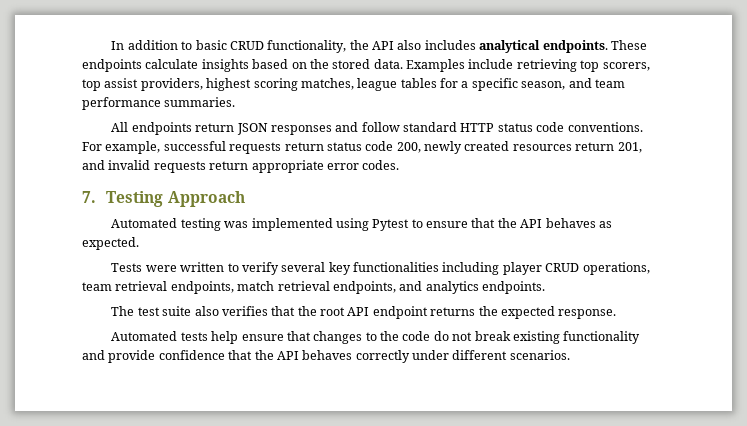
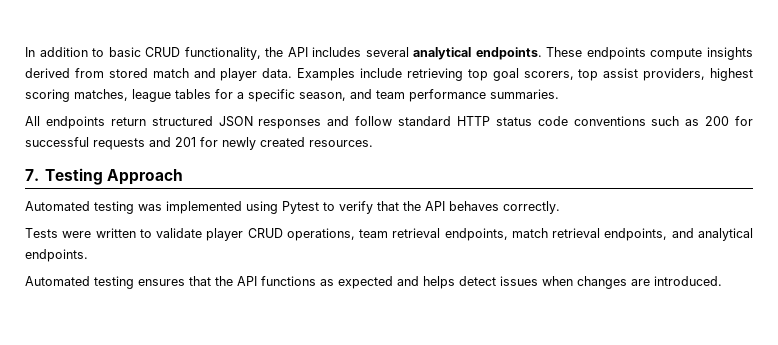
[397,40,476,50] also includes -> [312,47,409,57] includes several
[145,59,371,72] calculate insights based on the stored -> [650,47,753,60] [25,68,258,81] compute insights derived from stored match and player
(600, 66) none -> [492,68,519,81] goal
(235, 127) none -> [151,116,213,126] structured
[567,122,643,132] [82,141,642,154] [82,160,400,173] conventions. For example, successful requests return status code 200, newly created resources return 201, and invalid requests return appropriate error codes. -> [573,116,753,126] [25,137,373,150] conventions such as 200 for successful requests and 201 for newly created resources.
[426,218,612,228] [82,237,139,250] ensure that the API behaves as expected. -> [339,201,560,214] verify that the API behaves correctly.
[241,262,500,275] verify several key functionalities including -> [156,228,203,238] validate
[425,281,479,294] analytics -> [697,228,753,241] analytical
[111,306,617,319] [111,331,641,344] [82,350,570,363] The test suite also verifies that the root API endpoint returns the expected response. // Automated tests help ensure that changes to the code do not break existing functionality and provide confidence that the API behaves correctly under different scenarios. -> [25,276,722,289] Automated testing ensures that the API functions as expected and helps detect issues when changes are introduced.

